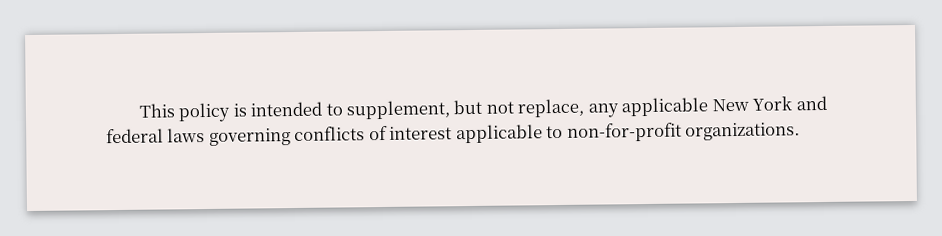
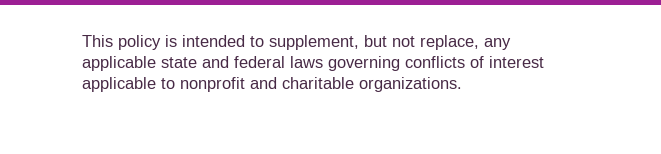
[711,96,793,112] New York -> [161,57,197,68] state
[566,122,682,142] non-for-profit -> [180,77,354,92] nonprofit and charitable

